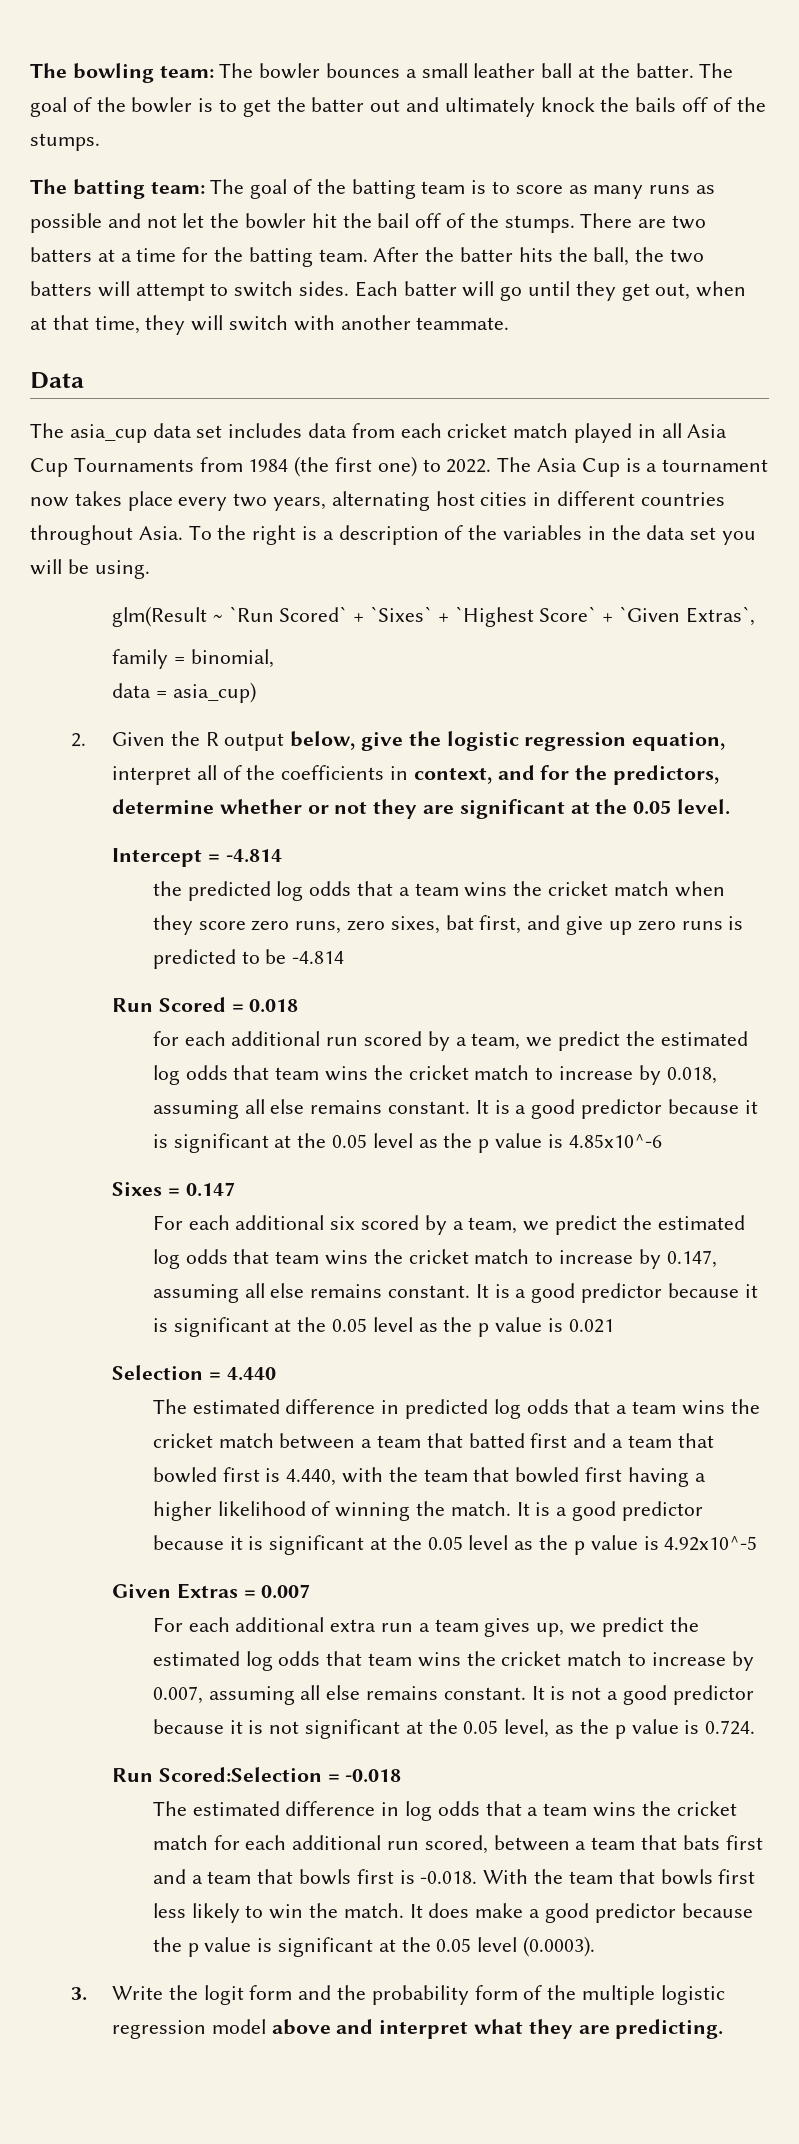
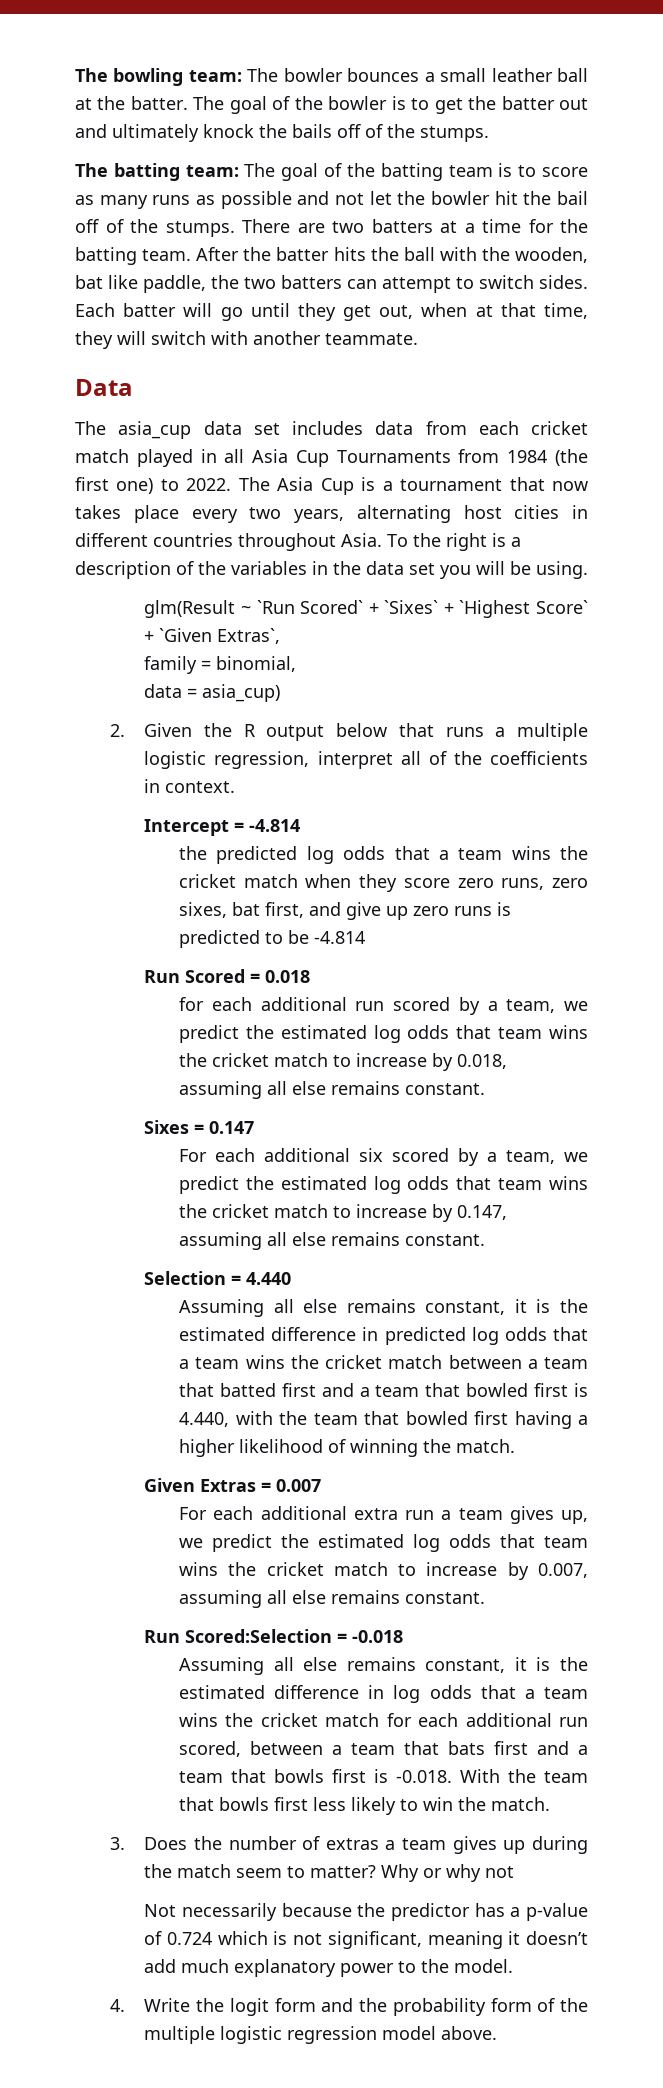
[593,247,630,266] ball, -> [403,247,589,263] [75,275,206,293] ball with the wooden, bat like paddle,
[97,281,130,297] will -> [347,279,377,289] can
(769, 465) none -> [509,477,545,491] that
[290,731,726,751] below, give the logistic regression equation, -> [336,723,588,741] [144,751,310,769] below that runs a multiple logistic regression,
[413,765,719,785] [111,799,730,819] context, and for the predictors, determine whether or not they are significant at the 0.05 level. -> [165,781,236,793] context.
[475,1099,758,1119] [152,1133,662,1153] It is a good predictor because it is significant at the 0.05 level as the p value is 4.85x10^-6 -> (486, 1089) none
[475,1283,758,1303] [152,1317,614,1337] [111,1365,276,1381] [152,1399,187,1414] It is a good predictor because it is significant at the 0.05 level as the p value is 0.021 // Selection = 4.440 // The -> [144,1271,292,1285] [179,1299,588,1317] // Selection = 4.440 // Assuming all else remains constant, it is the
[516,1501,703,1521] [152,1535,758,1555] It is a good predictor because it is significant at the 0.05 level as the p value is 4.92x10^-5 -> (516, 1446) none
[531,1685,754,1705] [152,1719,756,1739] [111,1767,402,1783] [152,1801,187,1816] It is not a good predictor because it is not significant at the 0.05 level, as the p value is 0.724. // Run Scored:Selection = -0.018 // The -> [144,1629,404,1643] [179,1657,588,1675] // Run Scored:Selection = -0.018 // Assuming all else remains constant, it is the
[409,1903,753,1923] [152,1936,596,1957] [70,1987,87,2001] It does make a good predictor because the p value is significant at the 0.05 level (0.0003). // 3. -> [109,1836,588,1854] [144,1864,515,1882] [144,1903,589,1921] [144,1931,588,1949] [144,1959,514,1977] [109,1999,125,2012] // 3. Does the number of extras a team gives up during the match seem to matter? Why or why not // Not necessarily because the predictor has a p-value of 0.724 which is not significant, meaning it doesn’t add much explanatory power to the model. // 4.
[271,2019,724,2039] above and interpret what they are predicting. -> [441,2026,498,2040] above.

